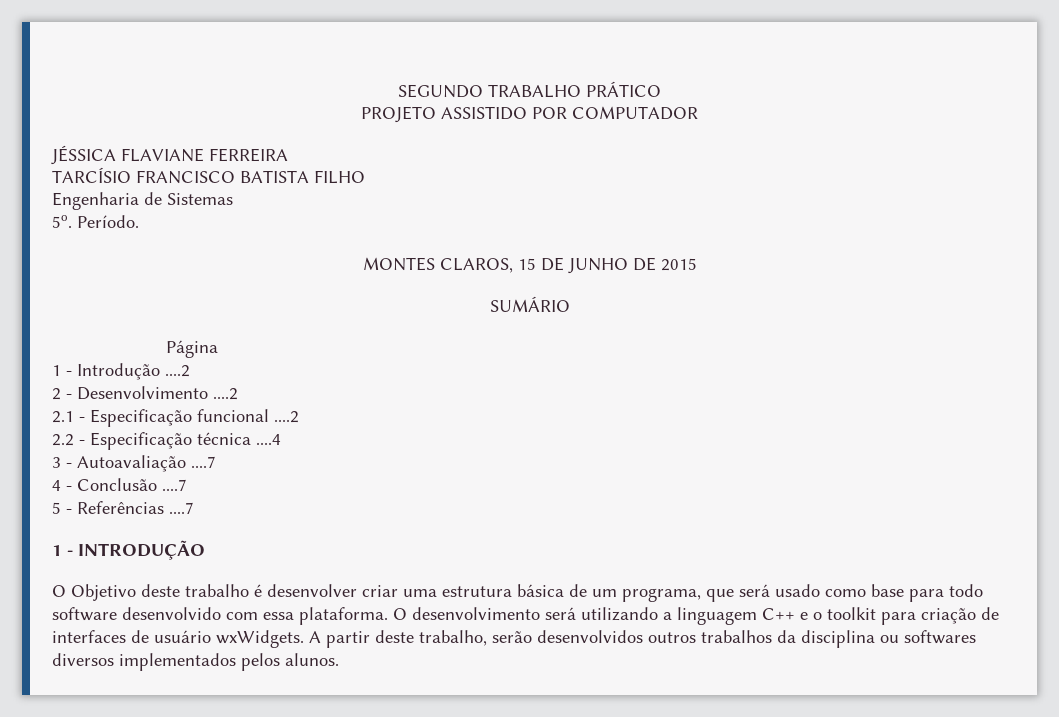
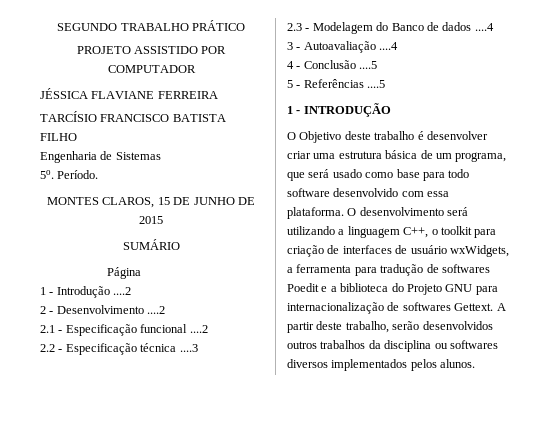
(251, 438) none -> [179,344,198,352] [287,22,472,34] ....3 // 2.3 - Modelagem do Banco de dados
[191,456,216,468] ....7 -> [379,42,399,50] ....4
[162,479,187,491] ....7 -> [359,61,378,69] ....5
[169,502,194,514] ....7 -> [367,80,386,88] ....5
[762,608,808,620] C++ e -> [403,227,429,238] C++,
[216,630,304,648] wxWidgets. -> [449,245,509,257] [287,264,490,276] [287,283,498,295] [287,302,494,314] wxWidgets, a ferramenta para tradução de softwares Poedit e a biblioteca do Projeto GNU para internacionalização de softwares Gettext.

